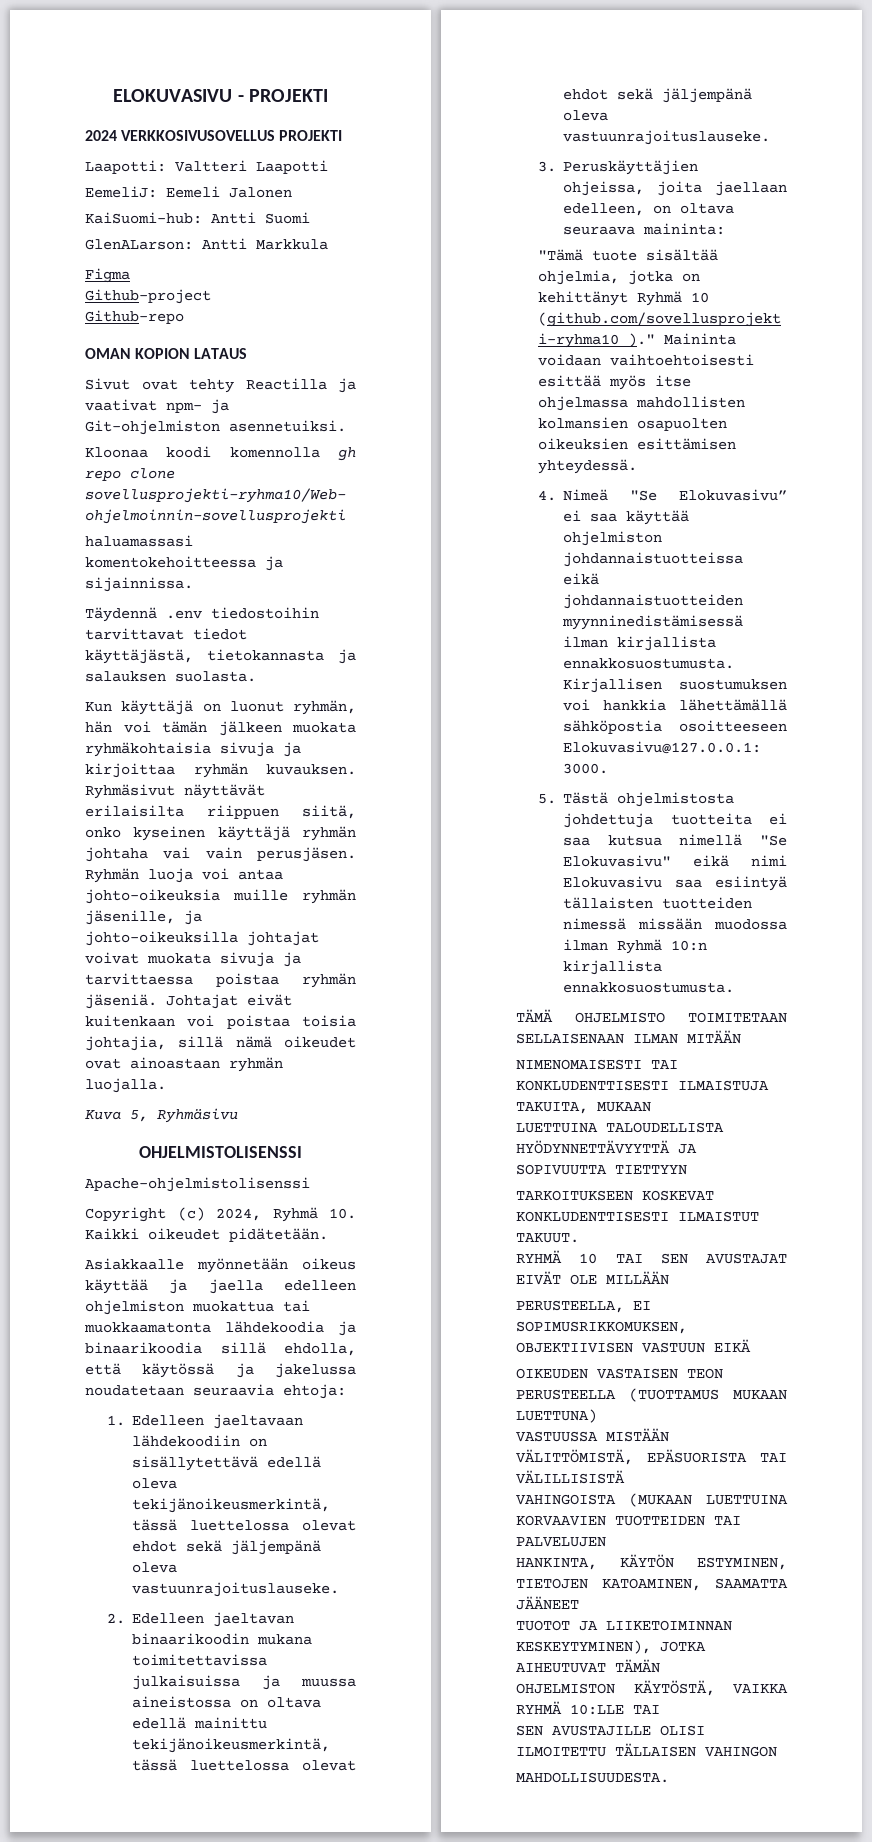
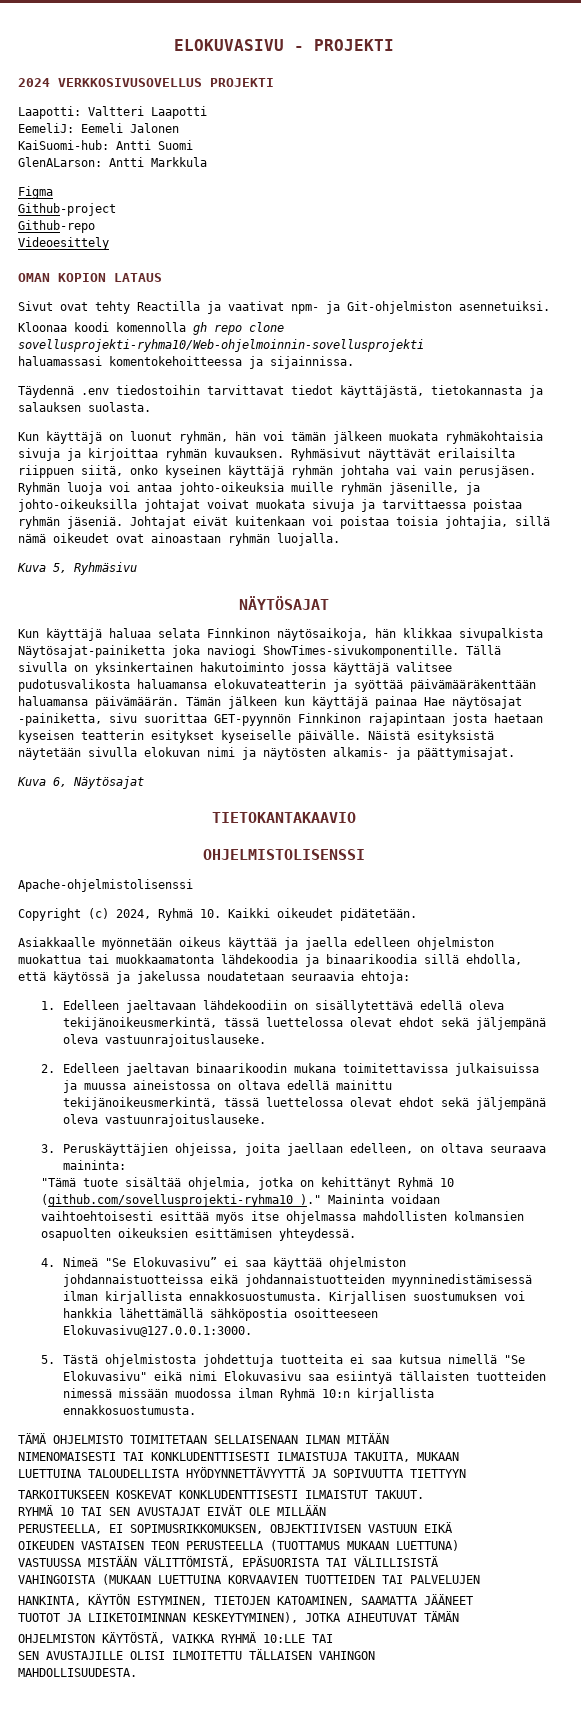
(184, 317) none -> [18,237,109,250] // Videoesittely
(238, 1115) none -> [239,596,329,610] [18,628,543,641] [18,645,501,658] [18,662,452,675] [18,679,536,692] [18,696,522,709] [18,713,543,726] [18,730,494,743] [18,747,515,760] [17,776,144,789] [212,812,356,823] // NÄYTÖSAJAT // Kun käyttäjä haluaa selata Finnkinon näytösaikoja, hän klikkaa sivupalkista Näytösajat-painiketta joka naviogi ShowTimes-sivukomponentille. Tällä sivulla on yksinkertainen hakutoiminto jossa käyttäjä valitsee pudotusvalikosta haluamansa elokuvateatterin ja syöttää päivämääräkenttään haluamansa päivämäärän. Tämän jälkeen kun käyttäjä painaa Hae näytösajat -painiketta, sivu suorittaa GET-pyynnön Finnkinon rajapintaan josta haetaan kyseisen teatterin esitykset kyseiselle päivälle. Näistä esityksistä näytetään sivulla elokuvan nimi ja näytösten alkamis- ja päättymisajat. // Kuva 6, Näytösajat // TIETOKANTAKAAVIO

